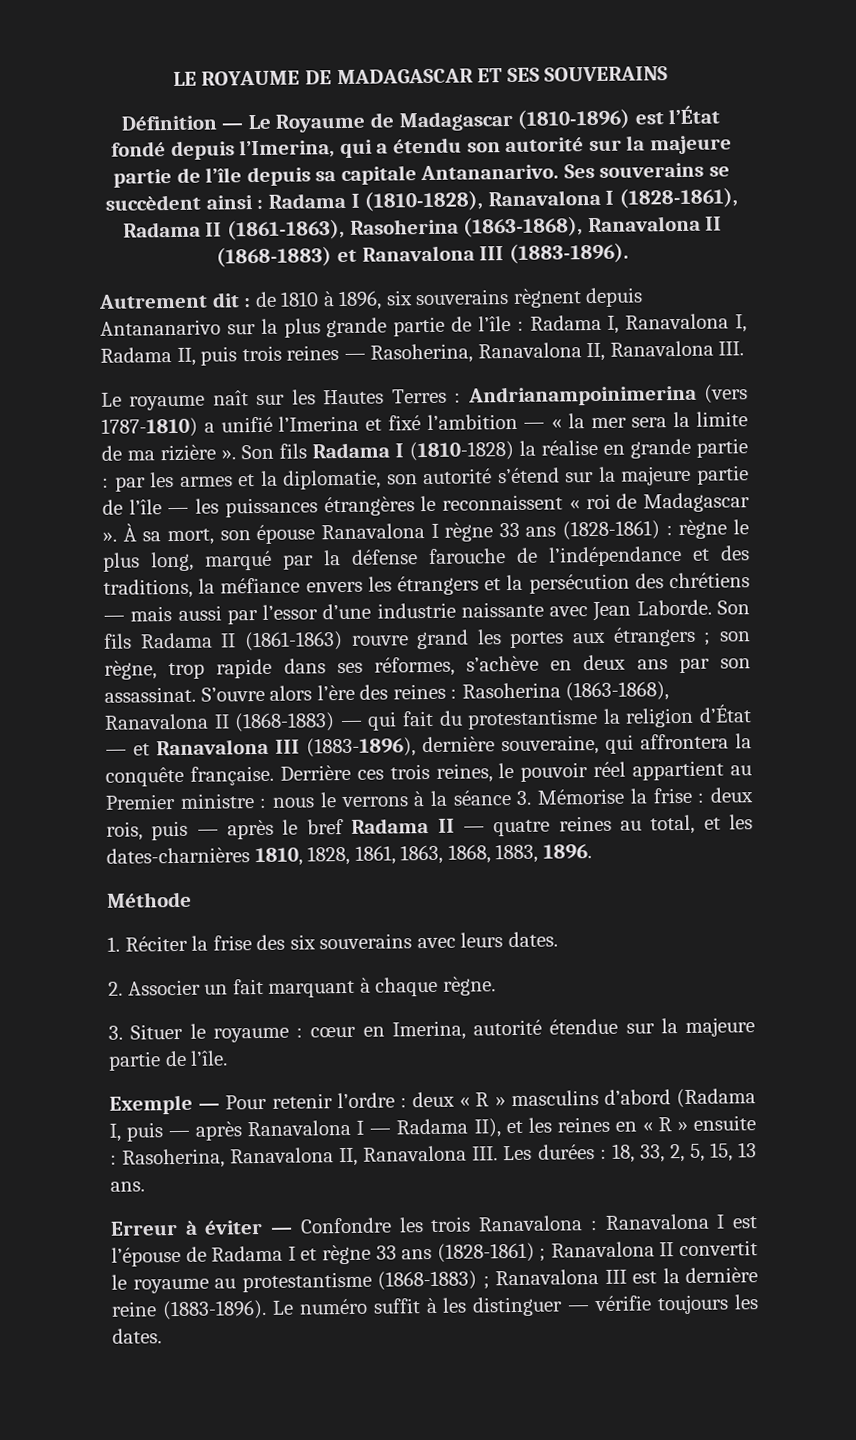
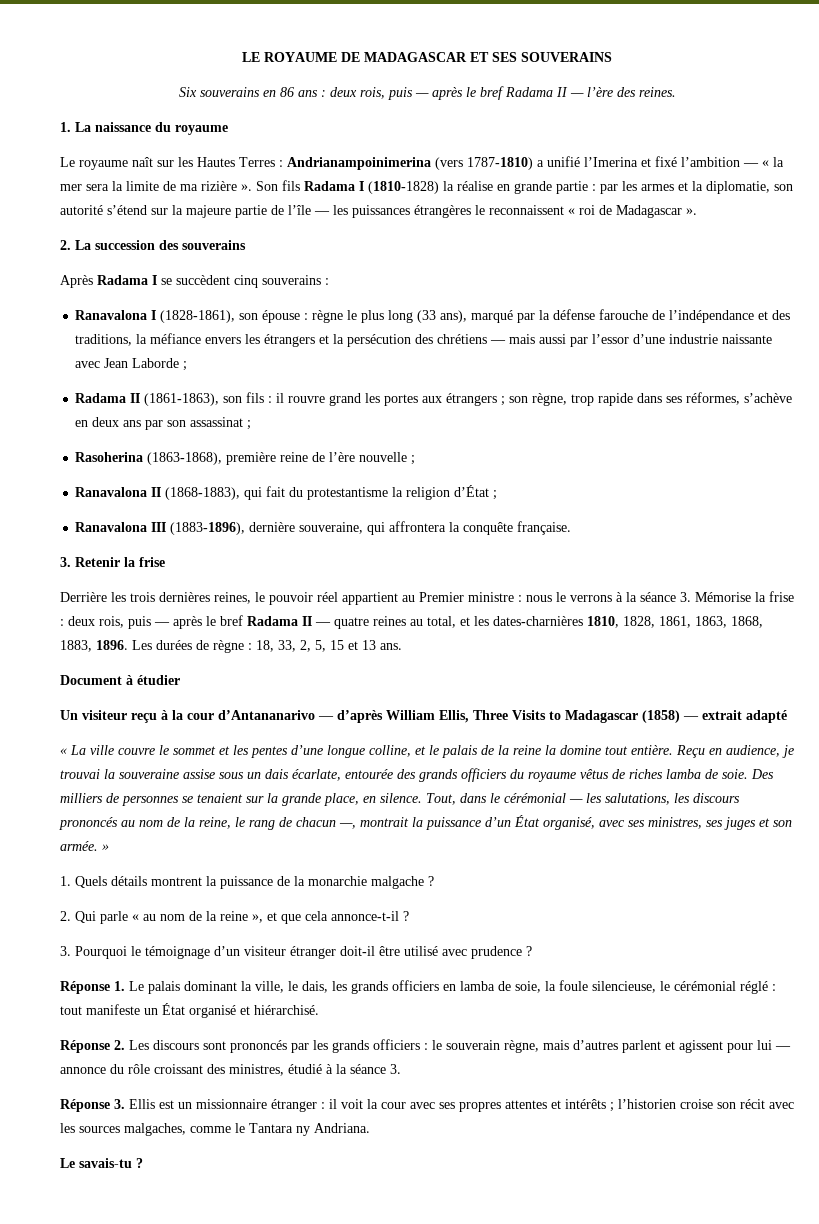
[120,105,721,133] [111,135,732,161] [113,162,730,188] [105,187,738,212] [122,215,723,241] [216,242,629,268] [98,287,644,311] [100,313,747,338] [100,340,745,366] Définition — Le Royaume de Madagascar (1810-1896) est l’État fondé depuis l’Imerina, qui a étendu son autorité sur la majeure partie de l’île depuis sa capitale Antananarivo. Ses souverains se succèdent ainsi : Radama I (1810-1828), Ranavalona I (1828-1861), Radama II (1861-1863), Rasoherina (1863-1868), Ranavalona II (1868-1883) et Ranavalona III (1883-1896). // Autrement dit : de 1810 à 1896, six souverains règnent depuis Antananarivo sur la plus grande partie de l’île : Radama I, Ranavalona I, Radama II, puis trois reines — Rasoherina, Ranavalona II, Ranavalona III. -> [178,86,676,100] [60,122,228,135] Six souverains en 86 ans : deux rois, puis — après le bref Radama II — l’ère des reines. // 1. La naissance du royaume
[122,520,661,546] À sa mort, son épouse Ranavalona I règne 33 ans (1828-1861) -> [60,240,246,250] [60,275,329,288] [75,310,301,323] // 2. La succession des souverains // Après Radama I se succèdent cinq souverains : // Ranavalona I (1828-1861), son épouse
[150,551,194,572] long, -> [388,310,468,323] long (33 ans),
[636,599,750,616] [103,631,343,652] Laborde. Son fils Radama II (1861-1863) -> [132,358,188,371] [75,392,285,406] Laborde ; // Radama II (1861-1863), son fils : il
[104,681,670,703] [104,712,363,733] assassinat. S’ouvre alors l’ère des reines : Rasoherina (1863-1868), Ranavalona II (1868-1883) — -> [190,417,252,430] [75,452,416,465] [75,487,241,500] assassinat ; // Rasoherina (1863-1868), première reine de l’ère nouvelle ; // Ranavalona II (1868-1883),
[105,743,150,756] — et -> [493,490,498,500] ; //
[279,763,430,781] Derrière ces trois -> [60,557,165,567] [60,592,210,602] // 3. Retenir la frise // Derrière les trois dernières
[107,891,192,908] [107,931,558,952] [108,976,496,998] [108,1017,755,1043] [108,1050,229,1071] [109,1088,757,1115] [109,1115,756,1142] [110,1144,595,1169] // Méthode // 1. Réciter la frise des six souverains avec leurs dates. // 2. Associer un fait marquant à chaque règne. // 3. Situer le royaume : cœur en Imerina, autorité étendue sur la majeure partie de l’île. // Exemple — Pour retenir l’ordre : deux « R » masculins d’abord (Radama I, puis — après Ranavalona I — Radama II), et les reines en « R » ensuite : Rasoherina, Ranavalona II, Ranavalona III. Les durées -> [132,640,244,653] Les durées de règne
[709,1142,733,1162] 15, -> [330,640,358,650] 15 et
[110,1213,759,1236] [111,1240,758,1267] [111,1267,758,1294] [111,1294,759,1321] [112,1328,162,1344] Erreur à éviter — Confondre les trois Ranavalona : Ranavalona I est l’épouse de Radama I et règne 33 ans (1828-1861) ; Ranavalona II convertit le royaume au protestantisme (1868-1883) ; Ranavalona III est la dernière reine (1883-1896). Le numéro suffit à les distinguer — vérifie toujours les dates. -> [60,675,180,685] [60,710,787,723] [60,745,794,758] [60,768,774,782] [60,793,740,806] [59,815,792,830] [60,841,109,851] [60,876,434,889] [60,911,409,924] [60,946,532,959] [60,980,776,994] [60,1003,319,1018] [60,1039,791,1053] [60,1064,401,1076] [60,1099,794,1112] [60,1123,370,1136] [60,1158,143,1168] Document à étudier // Un visiteur reçu à la cour d’Antananarivo — d’après William Ellis, Three Visits to Madagascar (1858) — extrait adapté // « La ville couvre le sommet et les pentes d’une longue colline, et le palais de la reine la domine tout entière. Reçu en audience, je trouvai la souveraine assise sous un dais écarlate, entourée des grands officiers du royaume vêtus de riches lamba de soie. Des milliers de personnes se tenaient sur la grande place, en silence. Tout, dans le cérémonial — les salutations, les discours prononcés au nom de la reine, le rang de chacun —, montrait la puissance d’un État organisé, avec ses ministres, ses juges et son armée. » // 1. Quels détails montrent la puissance de la monarchie malgache ? // 2. Qui parle « au nom de la reine », et que cela annonce-t-il ? // 3. Pourquoi le témoignage d’un visiteur étranger doit-il être utilisé avec prudence ? // Réponse 1. Le palais dominant la ville, le dais, les grands officiers en lamba de soie, la foule silencieuse, le cérémonial réglé : tout manifeste un État organisé et hiérarchisé. // Réponse 2. Les discours sont prononcés par les grands officiers : le souverain règne, mais d’autres parlent et agissent pour lui — annonce du rôle croissant des ministres, étudié à la séance 3. // Réponse 3. Ellis est un missionnaire étranger : il voit la cour avec ses propres attentes et intérêts ; l’historien croise son récit avec les sources malgaches, comme le Tantara ny Andriana. // Le savais-tu ?

